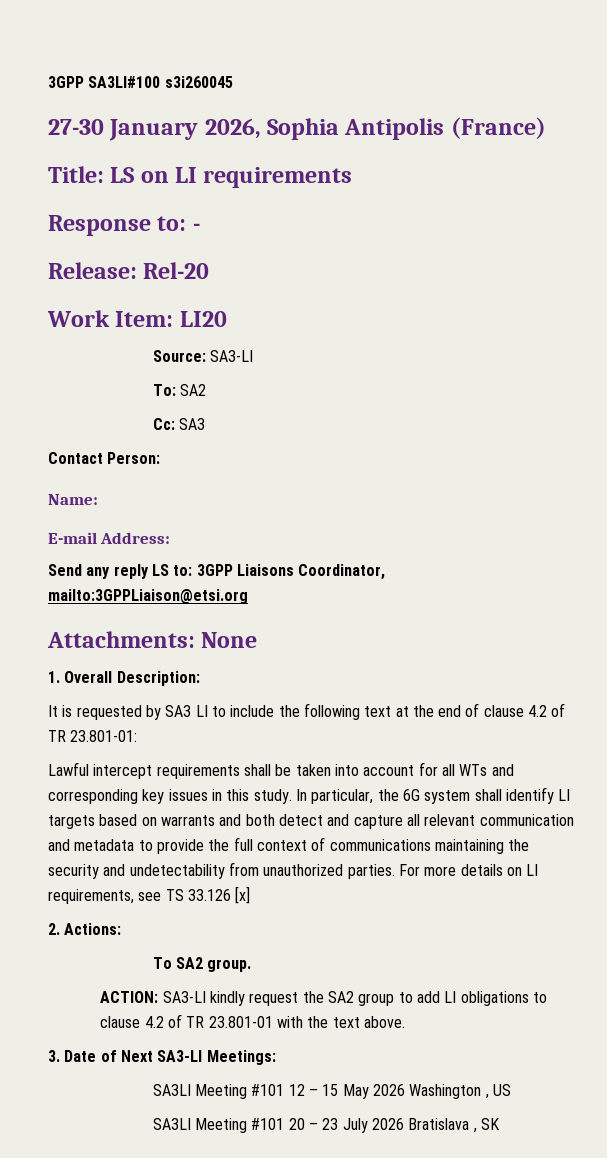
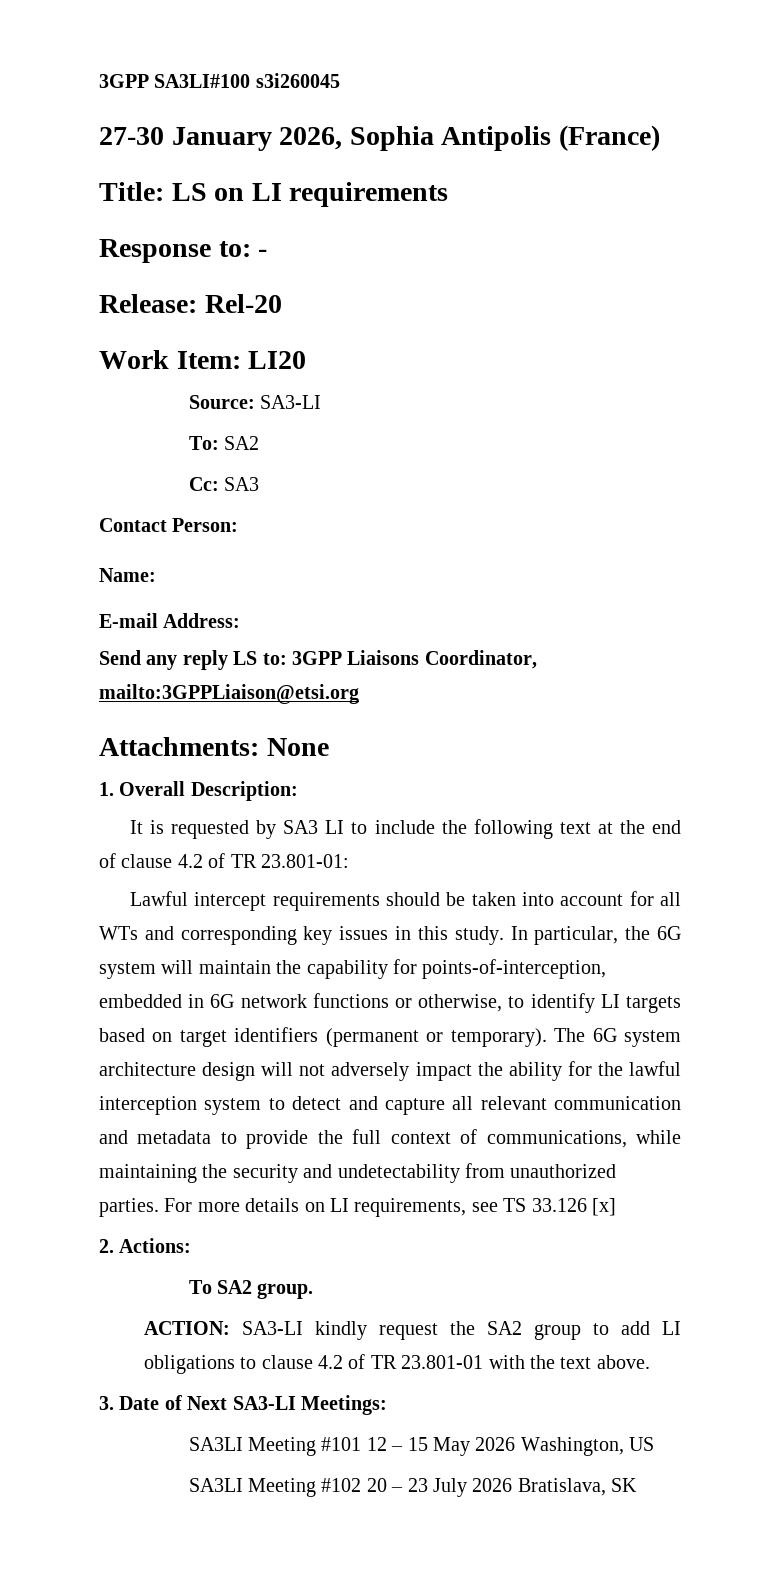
[243,764,271,776] shall -> [385,892,440,906] should
[474,789,502,801] shall -> [161,959,607,979] [99,993,525,1012] will maintain the capability for points-of-interception, embedded in 6G network functions or otherwise, to
[160,814,275,826] warrants and both -> [179,1027,682,1047] [99,1061,682,1081] [99,1096,285,1115] target identifiers (permanent or temporary). The 6G system architecture design will not adversely impact the ability for the lawful interception system to
[329,839,431,851] communications -> [486,1130,682,1148] communications, while
[409,1084,489,1099] Washington , -> [520,1437,624,1456] Washington,
[251,1118,285,1130] #101 -> [321,1478,362,1492] #102
[408,1118,477,1133] Bratislava , -> [517,1478,606,1496] Bratislava,

